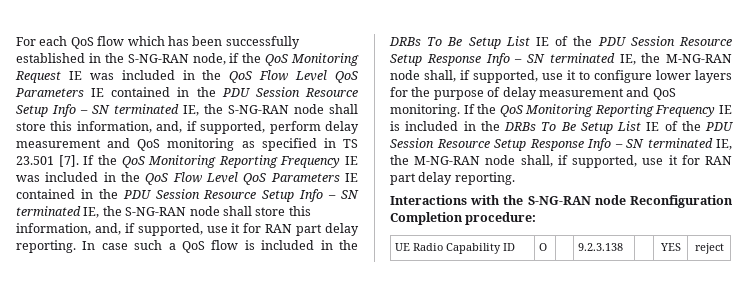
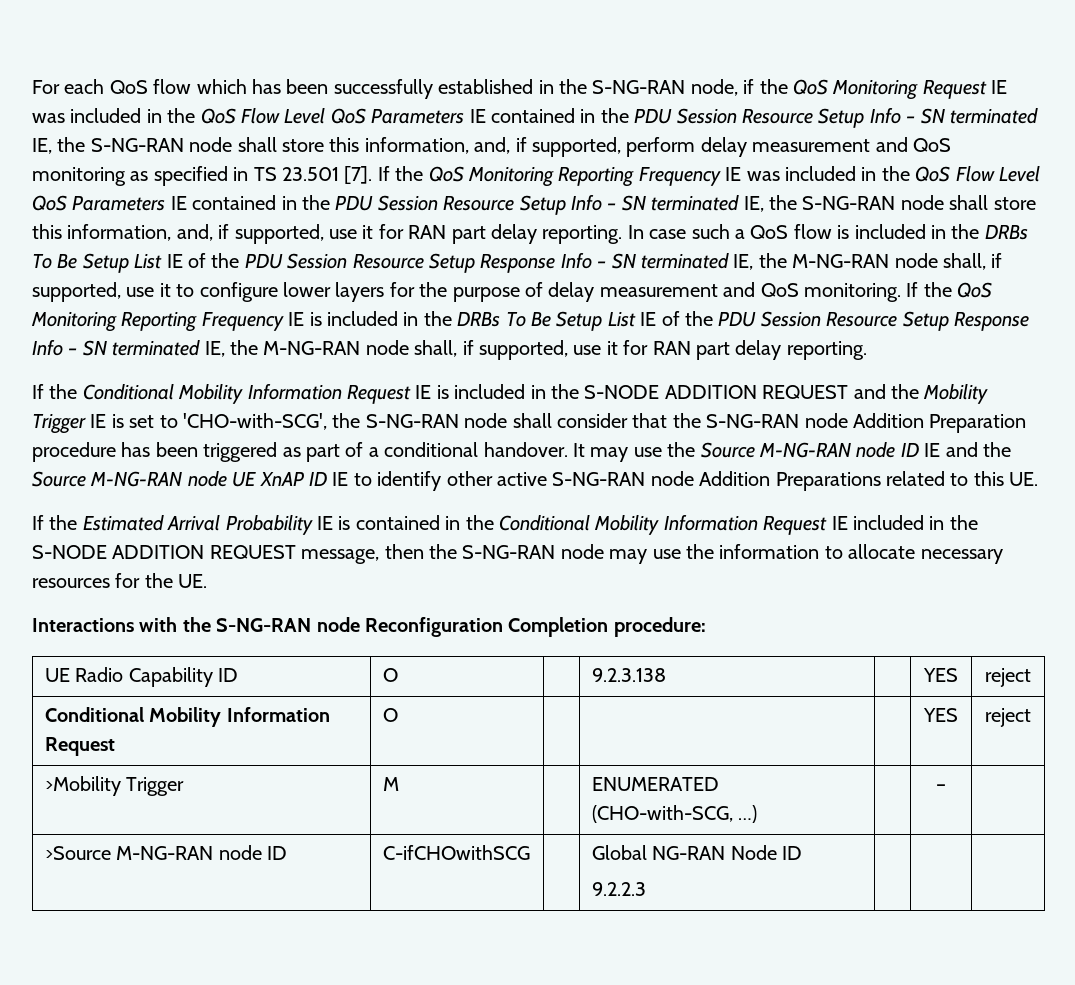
(515, 178) none -> [32,384,989,404] [32,413,1027,434] [32,442,1011,462] [32,471,1039,491] [32,515,978,535] [32,544,1003,564] [32,573,208,588] // If the Conditional Mobility Information Request IE is included in the S-NODE ADDITION REQUEST and the Mobility Trigger IE is set to 'CHO-with-SCG', the S-NG-RAN node shall consider that the S-NG-RAN node Addition Preparation procedure has been triggered as part of a conditional handover. It may use the Source M-NG-RAN node ID IE and the Source M-NG-RAN node UE XnAP ID IE to identify other active S-NG-RAN node Addition Preparations related to this UE. // If the Estimated Arrival Probability IE is contained in the Conditional Mobility Information Request IE included in the S-NODE ADDITION REQUEST message, then the S-NG-RAN node may use the information to allocate necessary resources for the UE.
(724, 248) none -> [44,707,330,727] [44,737,115,756] [382,708,398,722] [923,708,958,722] [985,708,1031,727] [44,776,185,796] [382,777,399,791] [591,777,719,791] [591,805,758,823] [936,784,946,791] [44,845,288,860] [382,845,530,860] [591,845,803,860] [591,882,646,896] // Conditional Mobility Information Request | O | | | | YES | reject // >Mobility Trigger | M | | ENUMERATED (CHO-with-SCG, …) | | – | // >Source M-NG-RAN node ID | C-ifCHOwithSCG | | Global NG-RAN Node ID // 9.2.2.3 | | |

